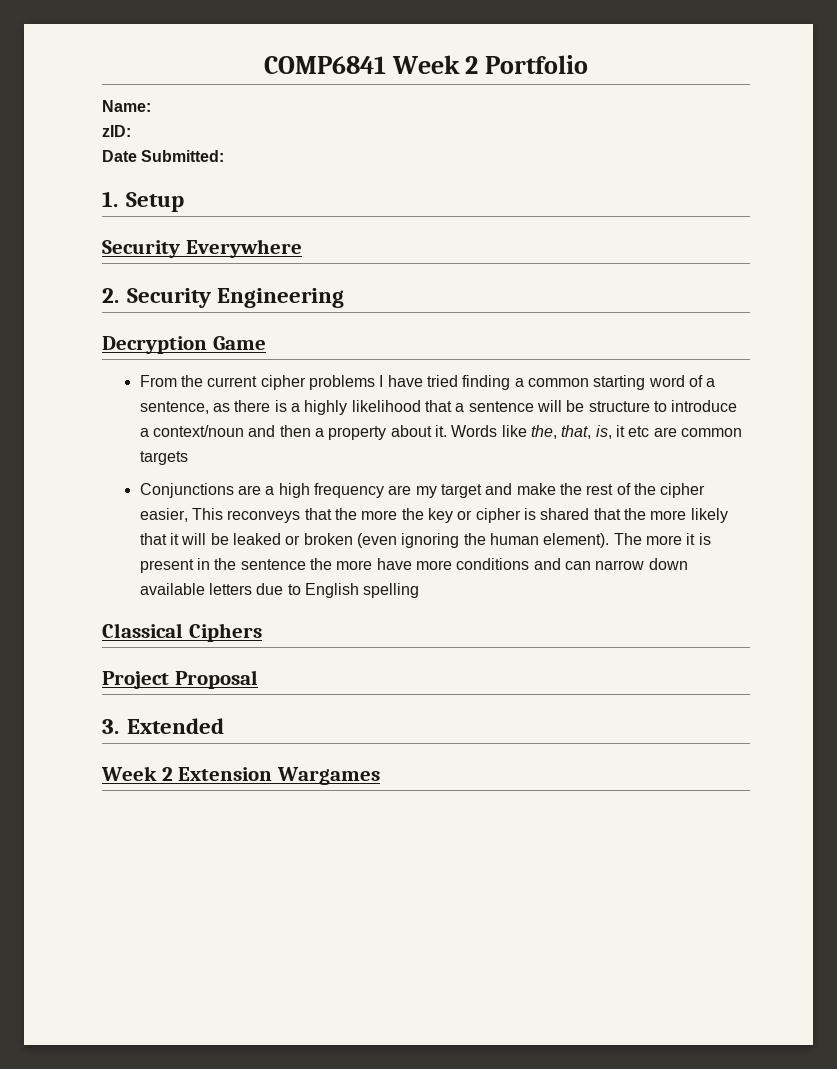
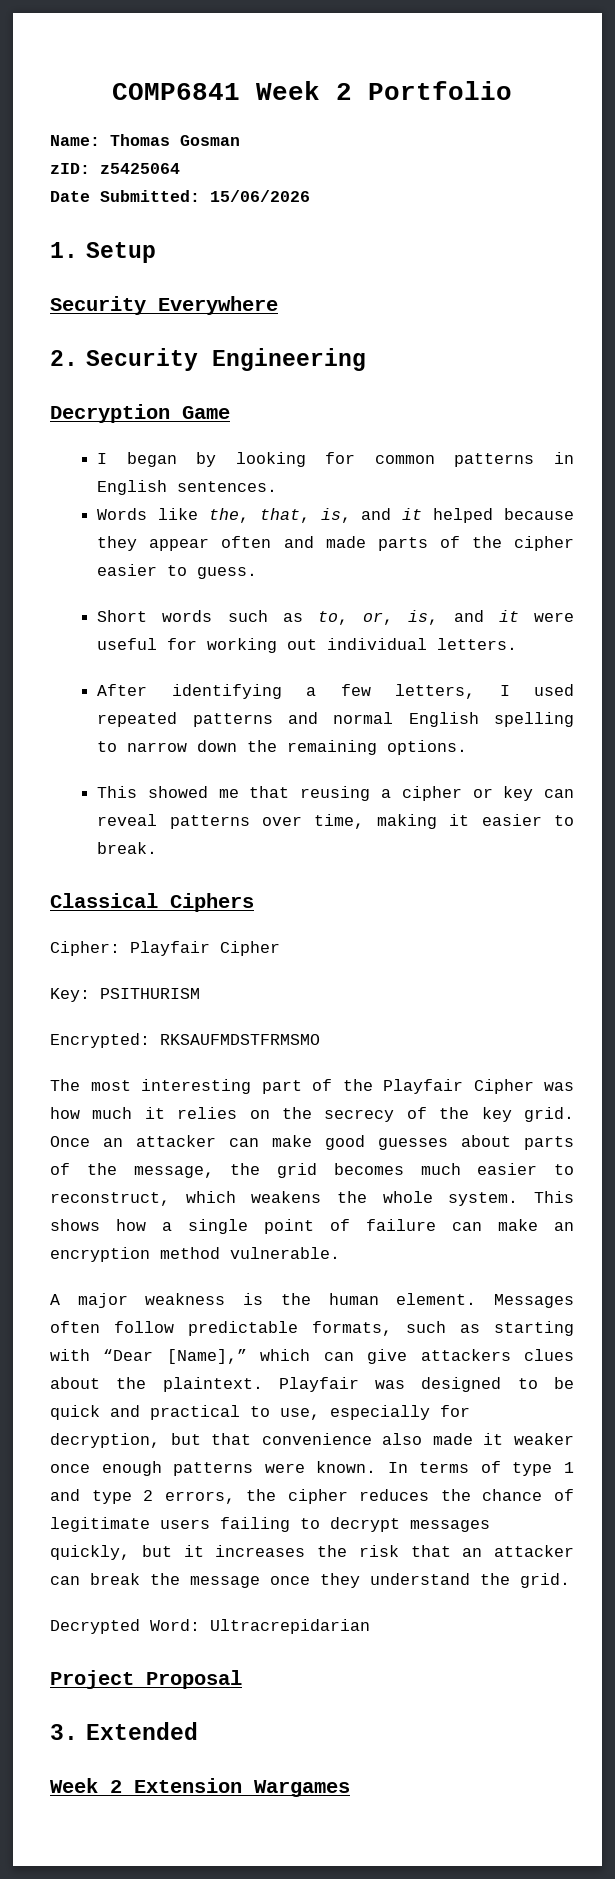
(151, 106) none -> [110,134,240,146] Thomas Gosman
(131, 131) none -> [100,163,180,174] z5425064
(225, 156) none -> [210,190,310,202] 15/06/2026
[139,375,716,390] [139,400,738,415] [139,425,447,440] From the current cipher problems I have tried finding a common starting word of a sentence, as there is a highly likelihood that a sentence will be structure to introduce a context/noun and then a property about it. -> [97,452,574,467] [97,480,278,495] I began by looking for common patterns in English sentences. //
[615,425,742,437] [139,451,188,465] [139,483,706,498] [139,508,728,523] [139,533,711,548] [139,558,688,573] [139,583,420,598] [102,623,262,642] it etc are common targets // Conjunctions are a high frequency are my target and make the rest of the cipher easier, This reconveys that the more the key or cipher is shared that the more likely that it will be leaked or broken (even ignoring the human element). The more it is present in the sentence the more have more conditions and can narrow down available letters due to English spelling // Classical Ciphers -> [361,508,574,523] [97,536,574,551] [97,564,258,579] [97,610,574,625] [97,638,518,653] [97,684,574,699] [97,712,574,727] [97,740,468,755] [97,786,574,801] [97,814,574,829] [97,842,158,854] [50,893,254,912] [50,941,280,956] [50,988,200,1002] [50,1033,320,1048] [50,1079,574,1094] [50,1107,574,1122] [50,1135,574,1150] [50,1163,574,1178] [50,1191,574,1206] [50,1219,574,1234] [50,1247,340,1262] [50,1293,574,1308] [50,1321,574,1336] [50,1349,574,1364] [50,1377,574,1392] [50,1405,470,1420] [50,1433,574,1448] [50,1461,574,1476] [50,1489,574,1504] [50,1517,490,1532] [50,1545,574,1560] [50,1573,570,1588] [50,1619,370,1634] and it helped because they appear often and made parts of the cipher easier to guess. // Short words such as to, or, is, and it were useful for working out individual letters. // After identifying a few letters, I used repeated patterns and normal English spelling to narrow down the remaining options. // This showed me that reusing a cipher or key can reveal patterns over time, making it easier to break. // Classical Ciphers // Cipher: Playfair Cipher // Key: PSITHURISM // Encrypted: RKSAUFMDSTFRMSMO // The most interesting part of the Playfair Cipher was how much it relies on the secrecy of the key grid. Once an attacker can make good guesses about parts of the message, the grid becomes much easier to reconstruct, which weakens the whole system. This shows how a single point of failure can make an encryption method vulnerable. // A major weakness is the human element. Messages often follow predictable formats, such as starting with “Dear [Name],” which can give attackers clues about the plaintext. Playfair was designed to be quick and practical to use, especially for decryption, but that convenience also made it weaker once enough patterns were known. In terms of type 1 and type 2 errors, the cipher reduces the chance of legitimate users failing to decrypt messages quickly, but it increases the risk that an attacker can break the message once they understand the grid. // Decrypted Word: Ultracrepidarian

